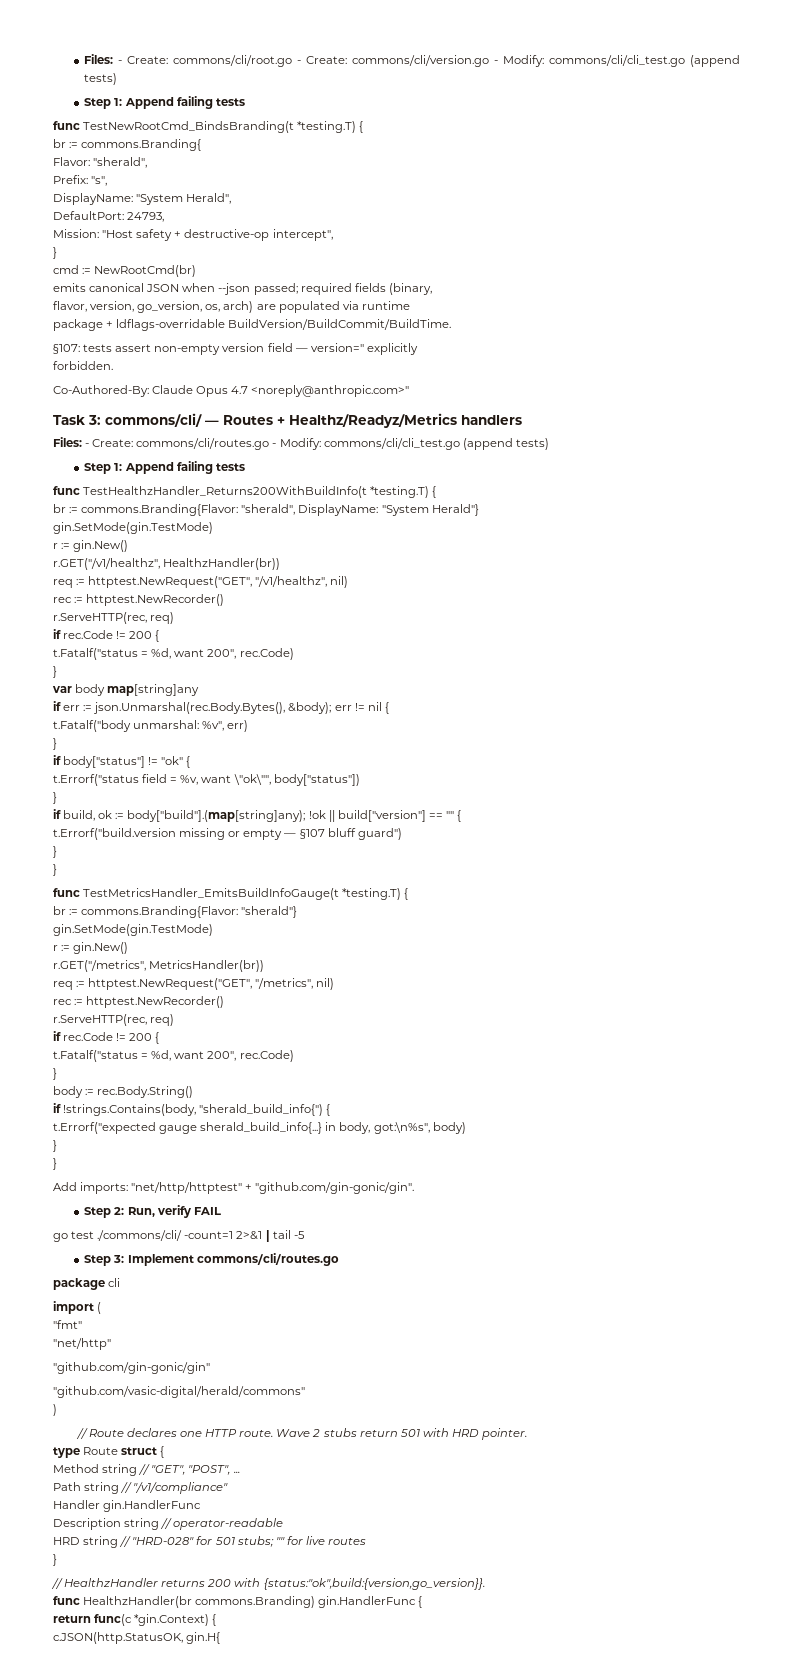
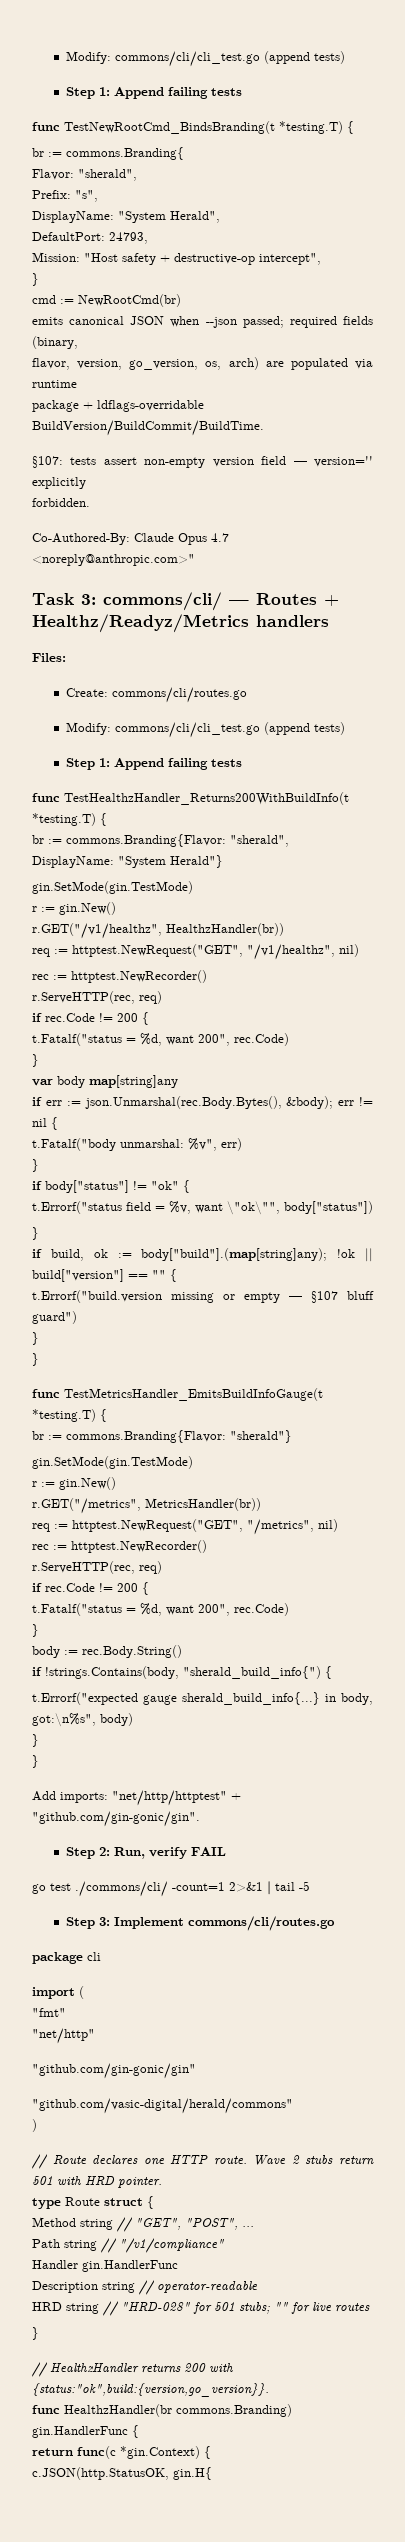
[84,54,499,67] Files: - Create: commons/cli/root.go - Create: commons/cli/version.go - -> (65, 57) none
[85,443,90,447] - -> (66, 657) //
[272,443,277,447] - -> (247, 695) //

